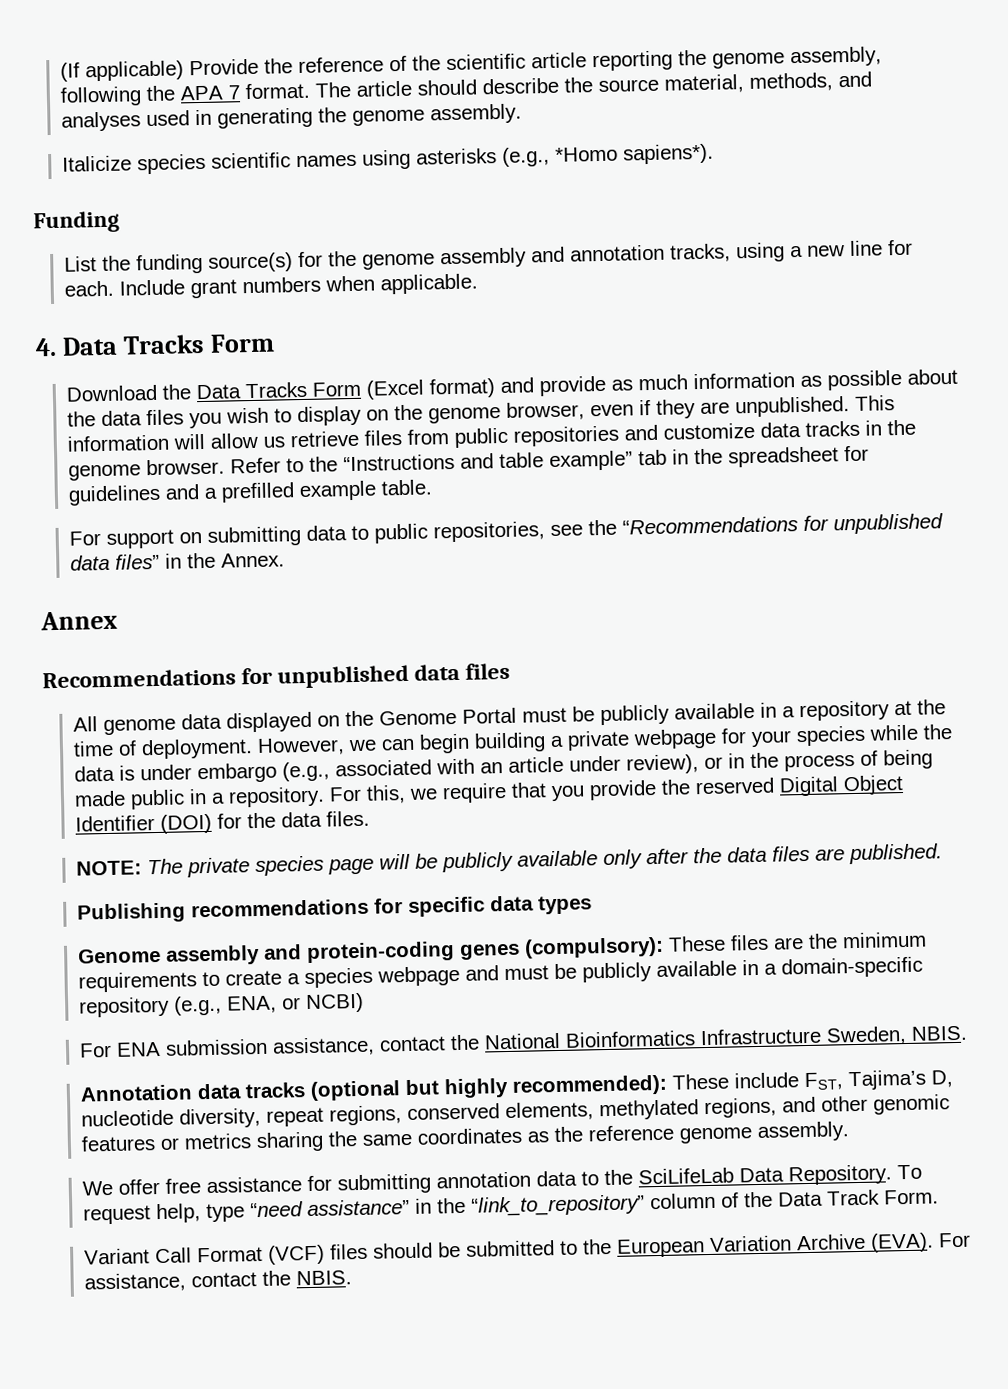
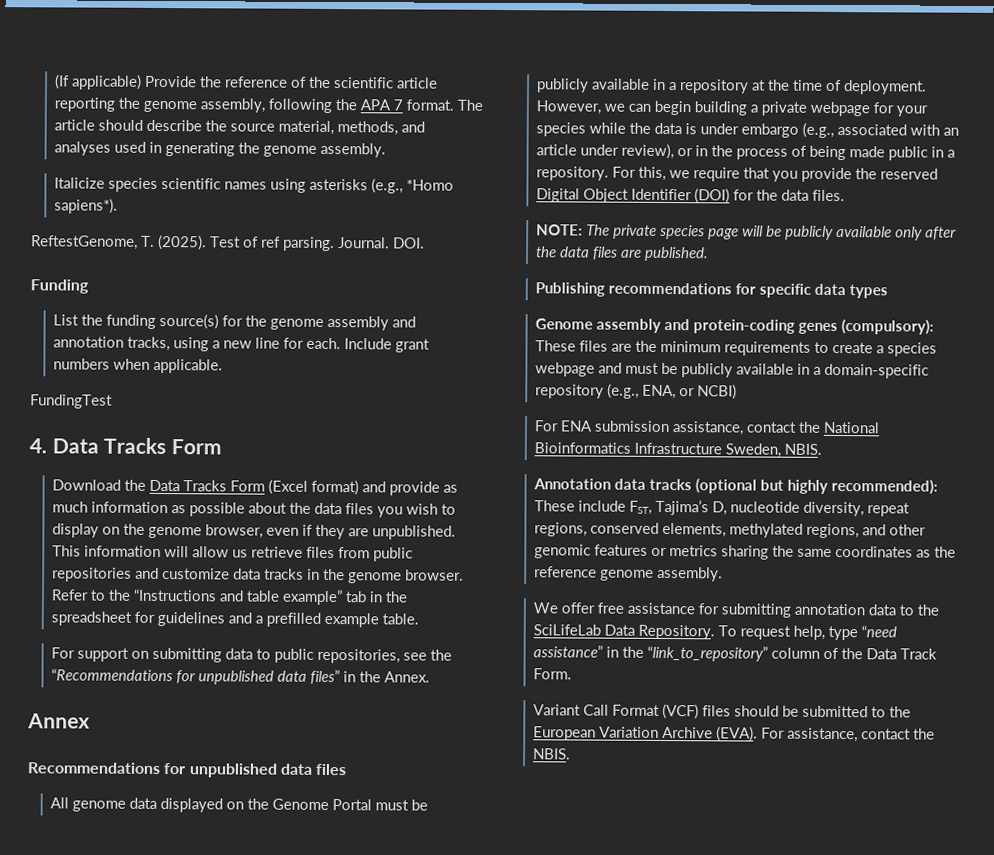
(715, 154) none -> [31,234,425,252] // ReftestGenome, T. (2025). Test of ref parsing. Journal. DOI.
(479, 284) none -> [30,394,113,409] // FundingTest

